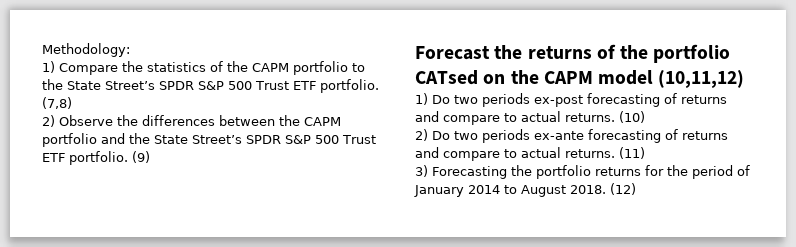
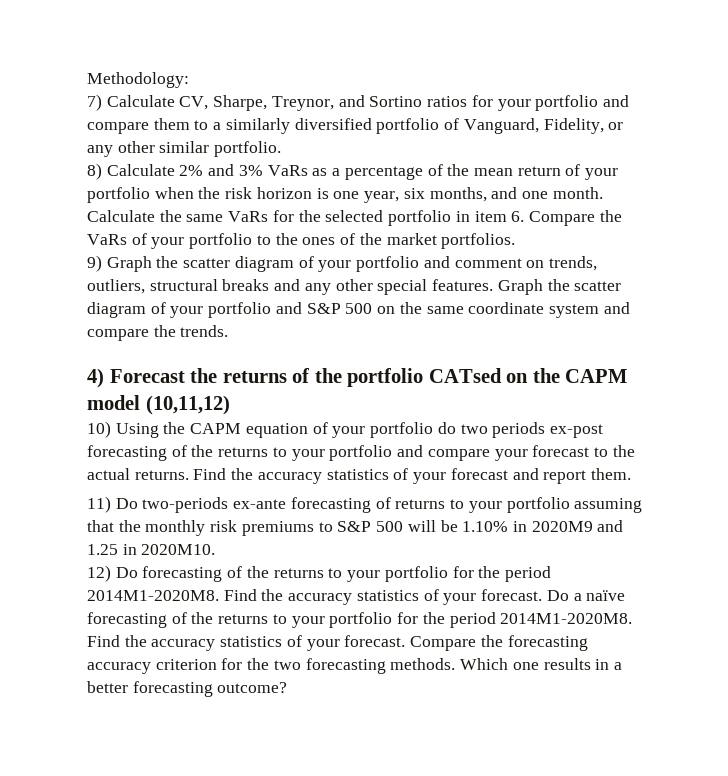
[42,61,365,75] [42,79,379,93] [42,97,72,109] [42,115,341,127] [42,133,376,147] [42,151,150,165] 1) Compare the statistics of the CAPM portfolio to the State Street’s SPDR S&P 500 Trust ETF portfolio. (7,8) // 2) Observe the differences between the CAPM portfolio and the State Street’s SPDR S&P 500 Trust ETF portfolio. (9) // -> [87,94,629,111] [87,118,624,134] [87,141,282,157] [87,163,619,180] [87,187,603,203] [87,210,622,226] [87,233,516,249] [87,255,597,272] [87,279,622,295] [87,302,630,318] [87,325,229,341] [87,368,104,388] 7) Calculate CV, Sharpe, Treynor, and Sortino ratios for your portfolio and compare them to a similarly diversified portfolio of Vanguard, Fidelity, or any other similar portfolio. // 8) Calculate 2% and 3% VaRs as a percentage of the mean return of your portfolio when the risk horizon is one year, six months, and one month. Calculate the same VaRs for the selected portfolio in item 6. Compare the VaRs of your portfolio to the ones of the market portfolios. // 9) Graph the scatter diagram of your portfolio and comment on trends, outliers, structural breaks and any other special features. Graph the scatter diagram of your portfolio and S&P 500 on the same coordinate system and compare the trends. // 4)
[415,93,450,105] 1) Do -> [87,421,456,438] 10) Using the CAPM equation of your portfolio do
[681,95,727,104] [415,111,645,125] [415,129,728,143] [415,147,645,161] [415,165,750,179] [414,183,636,197] returns and compare to actual returns. (10) // 2) Do two periods ex-ante forecasting of returns and compare to actual returns. (11) // 3) Forecasting the portfolio returns for the period of January 2014 to August 2018. (12) -> [191,445,635,461] [87,468,631,484] [87,496,643,513] [87,520,624,536] [87,544,216,555] [87,565,551,582] [87,589,626,605] [87,612,633,628] [87,635,588,651] [87,658,622,674] [87,681,288,697] the returns to your portfolio and compare your forecast to the actual returns. Find the accuracy statistics of your forecast and report them. // 11) Do two-periods ex-ante forecasting of returns to your portfolio assuming that the monthly risk premiums to S&P 500 will be 1.10% in 2020M9 and 1.25 in 2020M10. // 12) Do forecasting of the returns to your portfolio for the period 2014M1-2020M8. Find the accuracy statistics of your forecast. Do a naïve forecasting of the returns to your portfolio for the period 2014M1-2020M8. Find the accuracy statistics of your forecast. Compare the forecasting accuracy criterion for the two forecasting methods. Which one results in a better forecasting outcome?

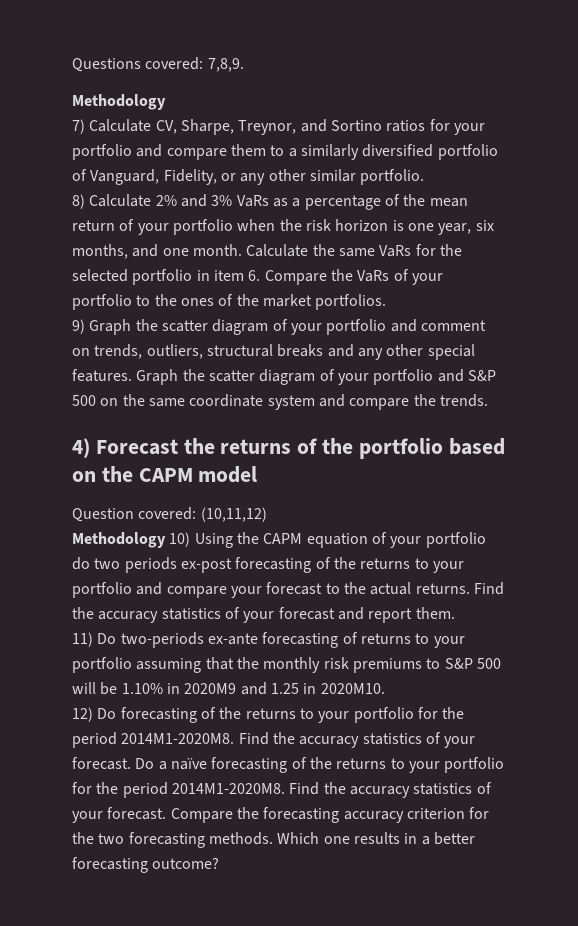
[87,72,189,88] Methodology: -> [72,57,244,72] [72,94,166,110] Questions covered: 7,8,9. // Methodology
[428,368,502,383] CATsed -> [448,438,505,455] based
(140, 402) none -> [72,507,197,522] // Question covered:
(230, 405) none -> [72,532,166,548] Methodology

